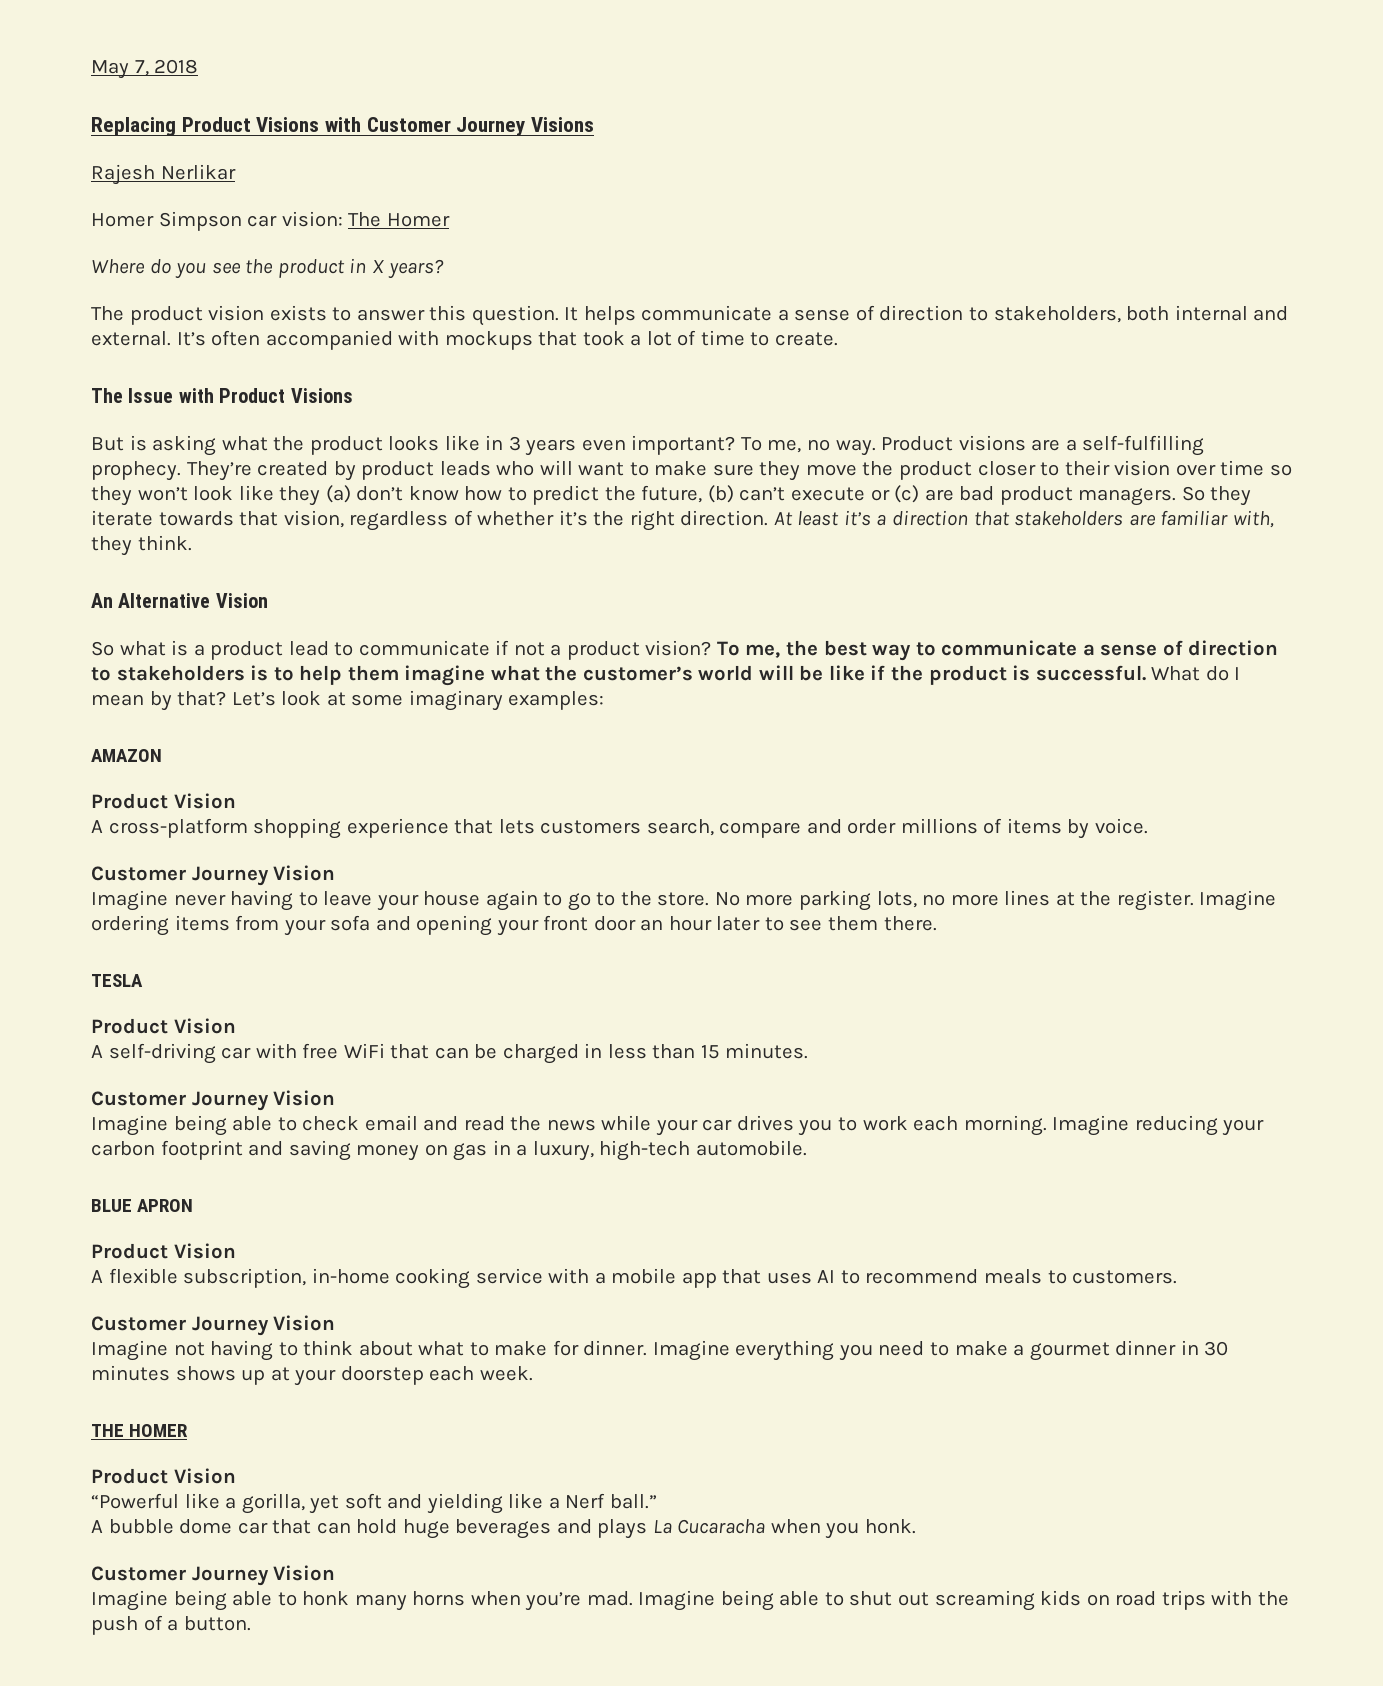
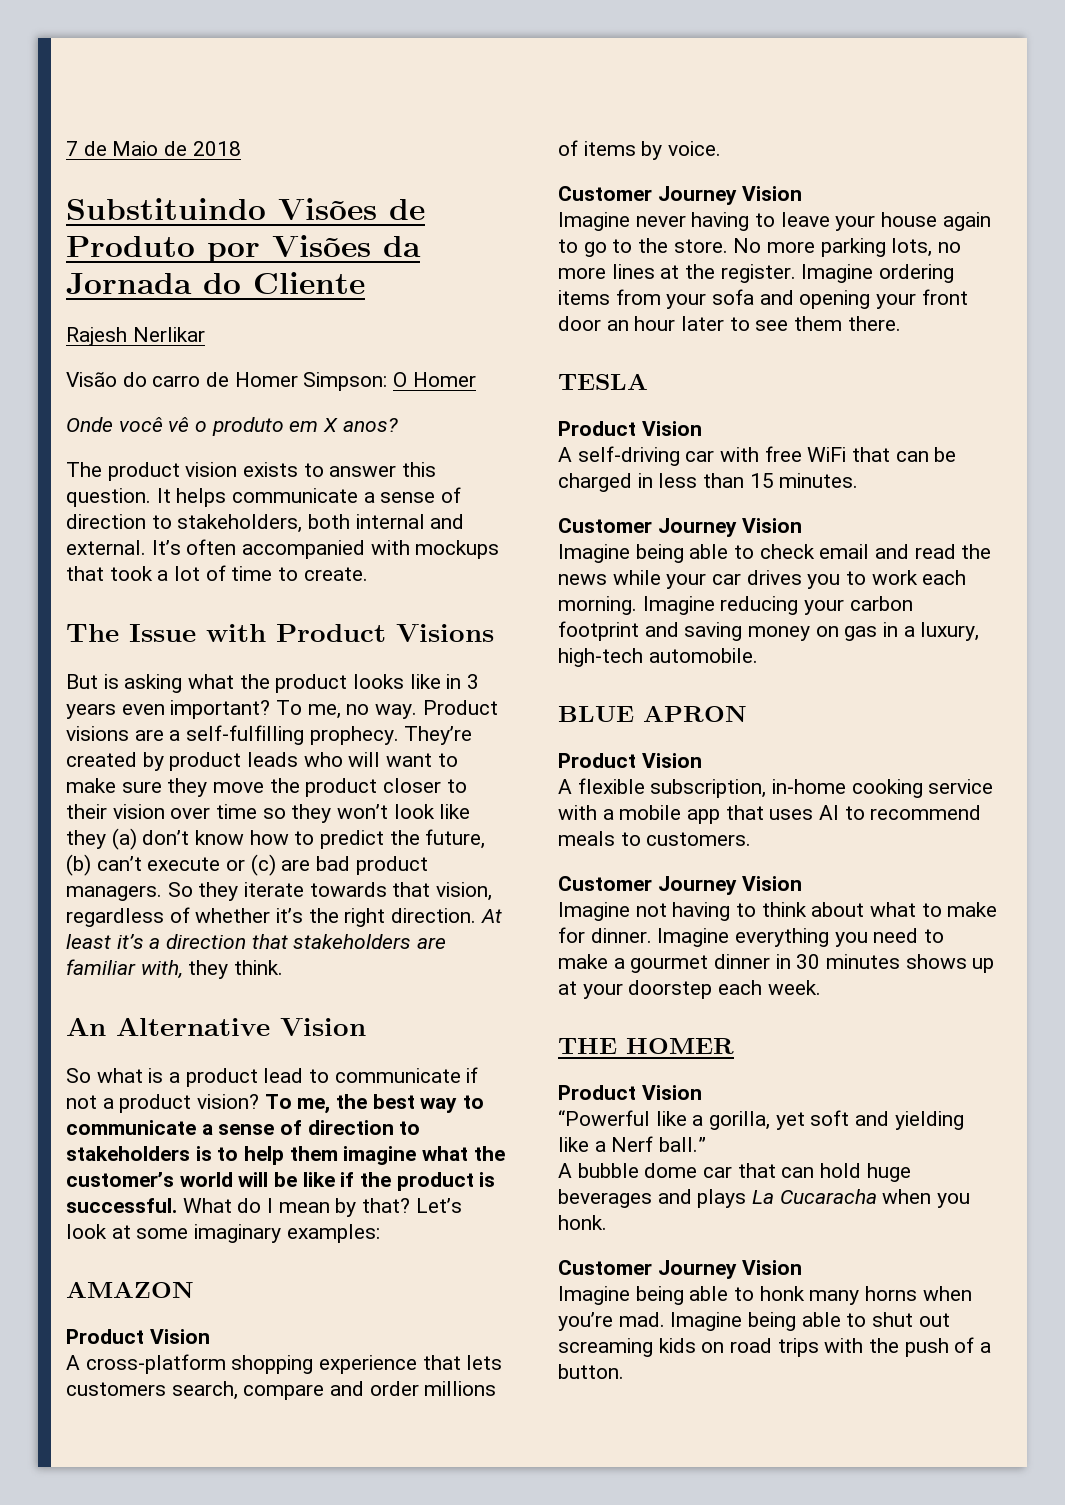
[91,59,199,79] [91,117,595,136] [91,164,236,185] [91,211,450,231] [91,258,445,279] May 7, 2018 // Replacing Product Visions with Customer Journey Visions // Rajesh Nerlikar // Homer Simpson car vision: The Homer // Where do you see the product in X years? -> [66,141,241,156] [66,198,425,220] [66,235,421,263] [66,272,365,294] [66,327,205,346] [66,372,476,391] [66,417,398,436] 7 de Maio de 2018 // Substituindo Visões de Produto por Visões da Jornada do Cliente // Rajesh Nerlikar // Visão do carro de Homer Simpson: O Homer // Onde você vê o produto em X anos?

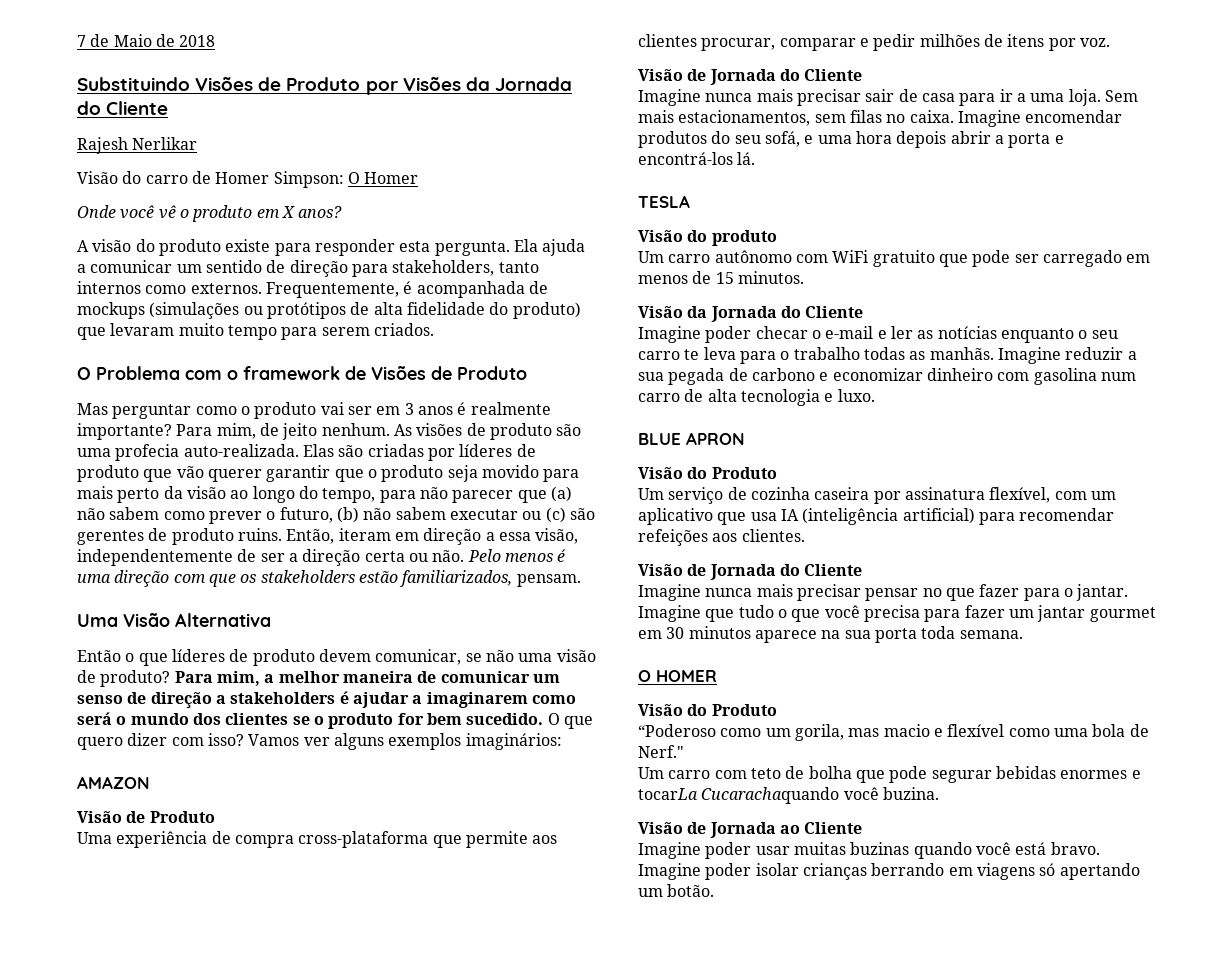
[66,462,437,481] [66,487,462,507] [66,514,465,533] [66,539,500,559] [66,565,368,581] [66,624,494,642] [66,674,480,693] [66,700,498,719] [66,725,473,745] [66,752,458,771] [66,778,467,797] [66,804,471,823] [66,828,486,850] [66,854,428,876] [66,882,493,901] [66,907,502,927] [66,934,447,949] [66,959,284,979] [66,1017,366,1036] [66,1067,479,1087] [66,1094,485,1114] [66,1120,421,1135] [66,1146,505,1165] [66,1172,496,1191] [66,1198,462,1217] [66,1224,380,1243] [66,1281,194,1298] [66,1329,210,1344] [66,1354,503,1374] [66,1381,497,1400] [558,140,722,160] [558,186,803,205] [558,212,991,231] [558,238,962,257] [558,264,955,283] [558,289,968,309] [558,316,901,331] [558,373,648,390] [558,421,702,436] [558,446,957,466] [558,473,859,492] [558,518,803,537] [558,544,992,563] [558,570,967,589] [558,596,913,615] [558,621,980,641] [558,648,758,667] [558,705,747,722] [558,753,702,768] [558,778,994,798] [558,805,982,824] [558,831,752,846] [558,876,803,895] [558,902,998,921] [558,927,945,947] [558,954,995,973] [558,980,821,999] [558,1038,734,1054] [558,1085,702,1100] [558,1110,964,1130] [558,1136,707,1152] [558,1163,911,1182] [558,1189,971,1208] [558,1215,607,1230] [558,1260,803,1279] [558,1286,972,1305] [558,1312,950,1331] [558,1337,992,1357] [558,1364,624,1379] The product vision exists to answer this question. It helps communicate a sense of direction to stakeholders, both internal and external. It’s often accompanied with mockups that took a lot of time to create. // The Issue with Product Visions // But is asking what the product looks like in 3 years even important? To me, no way. Product visions are a self-fulfilling prophecy. They’re created by product leads who will want to make sure they move the product closer to their vision over time so they won’t look like they (a) don’t know how to predict the future, (b) can’t execute or (c) are bad product managers. So they iterate towards that vision, regardless of whether it’s the right direction. At least it’s a direction that stakeholders are familiar with, they think. // An Alternative Vision // So what is a product lead to communicate if not a product vision? To me, the best way to communicate a sense of direction to stakeholders is to help them imagine what the customer’s world will be like if the product is successful. What do I mean by that? Let’s look at some imaginary examples: // AMAZON // Product Vision // A cross-platform shopping experience that lets customers search, compare and order millions of items by voice. // Customer Journey Vision // Imagine never having to leave your house again to go to the store. No more parking lots, no more lines at the register. Imagine ordering items from your sofa and opening your front door an hour later to see them there. // TESLA // Product Vision // A self-driving car with free WiFi that can be charged in less than 15 minutes. // Customer Journey Vision // Imagine being able to check email and read the news while your car drives you to work each morning. Imagine reducing your carbon footprint and saving money on gas in a luxury, high-tech automobile. // BLUE APRON // Product Vision // A flexible subscription, in-home cooking service with a mobile app that uses AI to recommend meals to customers. // Customer Journey Vision // Imagine not having to think about what to make for dinner. Imagine everything you need to make a gourmet dinner in 30 minutes shows up at your doorstep each week. // THE HOMER // Product Vision // “Powerful like a gorilla, yet soft and yielding like a Nerf ball.” // A bubble dome car that can hold huge beverages and plays La Cucaracha when you honk. // Customer Journey Vision // Imagine being able to honk many horns when you’re mad. Imagine being able to shut out screaming kids on road trips with the push of a button. -> [77,239,586,256] [77,260,539,277] [77,281,548,298] [77,302,581,319] [77,323,434,340] [77,366,527,380] [77,402,551,419] [77,423,582,440] [77,444,536,461] [77,465,580,482] [77,486,572,503] [77,507,595,524] [77,528,579,545] [77,549,567,566] [77,570,581,587] [77,613,271,627] [77,649,596,666] [77,670,560,687] [77,691,576,709] [77,712,593,729] [77,733,562,750] [77,776,150,789] [77,811,215,823] [77,831,558,848] [638,34,1110,51] [638,69,863,85] [638,89,1138,106] [638,110,1123,127] [638,131,1064,148] [638,152,756,165] [638,195,690,208] [638,230,777,246] [638,250,1151,267] [638,271,804,284] [638,306,864,322] [638,326,1118,343] [638,347,1137,364] [638,368,1136,385] [638,389,875,406] [638,432,745,445] [638,467,777,479] [638,487,1116,504] [638,508,1115,525] [638,529,805,546] [638,564,863,580] [638,584,1129,601] [638,605,1156,622] [638,626,1023,643] [638,670,717,682] [638,704,777,716] [638,724,1149,741] [638,745,684,758] [638,766,1141,783] [638,787,939,804] [638,822,863,838] [638,842,1100,859] [638,863,1140,880] [638,884,715,897] A visão do produto existe para responder esta pergunta. Ela ajuda a comunicar um sentido de direção para stakeholders, tanto internos como externos. Frequentemente, é acompanhada de mockups (simulações ou protótipos de alta fidelidade do produto) que levaram muito tempo para serem criados. // O Problema com o framework de Visões de Produto // Mas perguntar como o produto vai ser em 3 anos é realmente importante? Para mim, de jeito nenhum. As visões de produto são uma profecia auto-realizada. Elas são criadas por líderes de produto que vão querer garantir que o produto seja movido para mais perto da visão ao longo do tempo, para não parecer que (a) não sabem como prever o futuro, (b) não sabem executar ou (c) são gerentes de produto ruins. Então, iteram em direção a essa visão, independentemente de ser a direção certa ou não. Pelo menos é uma direção com que os stakeholders estão familiarizados, pensam. // Uma Visão Alternativa // Então o que líderes de produto devem comunicar, se não uma visão de produto? Para mim, a melhor maneira de comunicar um senso de direção a stakeholders é ajudar a imaginarem como será o mundo dos clientes se o produto for bem sucedido. O que quero dizer com isso? Vamos ver alguns exemplos imaginários: // AMAZON // Visão de Produto // Uma experiência de compra cross-plataforma que permite aos clientes procurar, comparar e pedir milhões de itens por voz. // Visão de Jornada do Cliente // Imagine nunca mais precisar sair de casa para ir a uma loja. Sem mais estacionamentos, sem filas no caixa. Imagine encomendar produtos do seu sofá, e uma hora depois abrir a porta e encontrá-los lá. // TESLA // Visão do produto // Um carro autônomo com WiFi gratuito que pode ser carregado em menos de 15 minutos. // Visão da Jornada do Cliente // Imagine poder checar o e-mail e ler as notícias enquanto o seu carro te leva para o trabalho todas as manhãs. Imagine reduzir a sua pegada de carbono e economizar dinheiro com gasolina num carro de alta tecnologia e luxo. // BLUE APRON // Visão do Produto // Um serviço de cozinha caseira por assinatura flexível, com um aplicativo que usa IA (inteligência artificial) para recomendar refeições aos clientes. // Visão de Jornada do Cliente // Imagine nunca mais precisar pensar no que fazer para o jantar. Imagine que tudo o que você precisa para fazer um jantar gourmet em 30 minutos aparece na sua porta toda semana. // O HOMER // Visão do Produto // “Poderoso como um gorila, mas macio e flexível como uma bola de Nerf." // Um carro com teto de bolha que pode segurar bebidas enormes e tocarLa Cucarachaquando você buzina. // Visão de Jornada ao Cliente // Imagine poder usar muitas buzinas quando você está bravo. Imagine poder isolar crianças berrando em viagens só apertando um botão.

